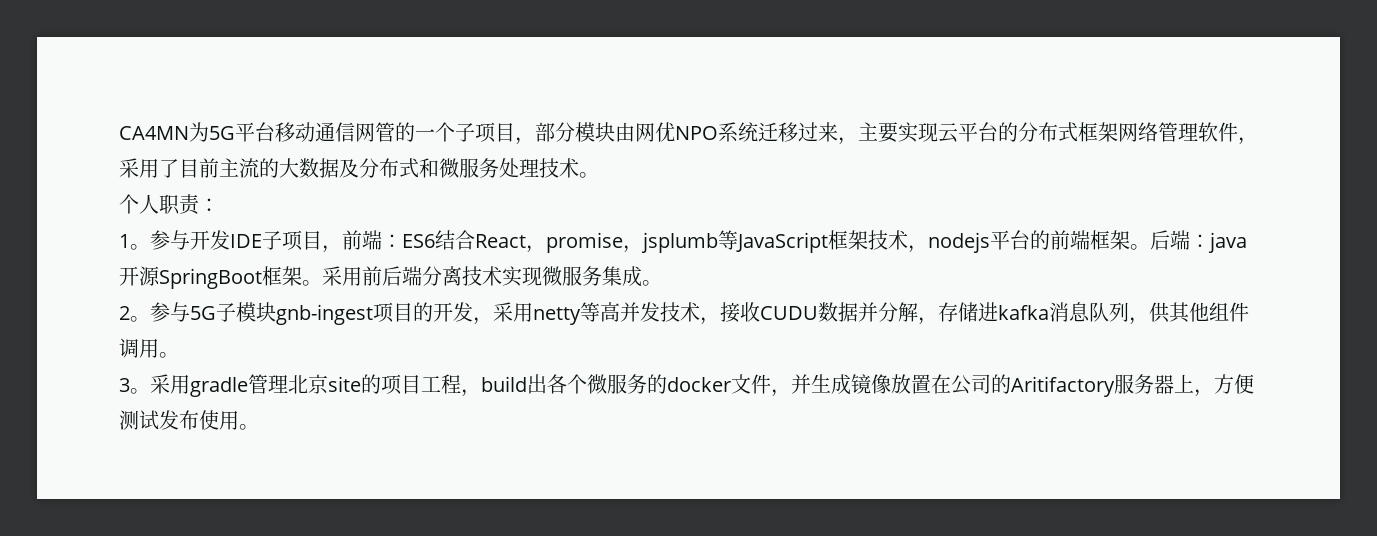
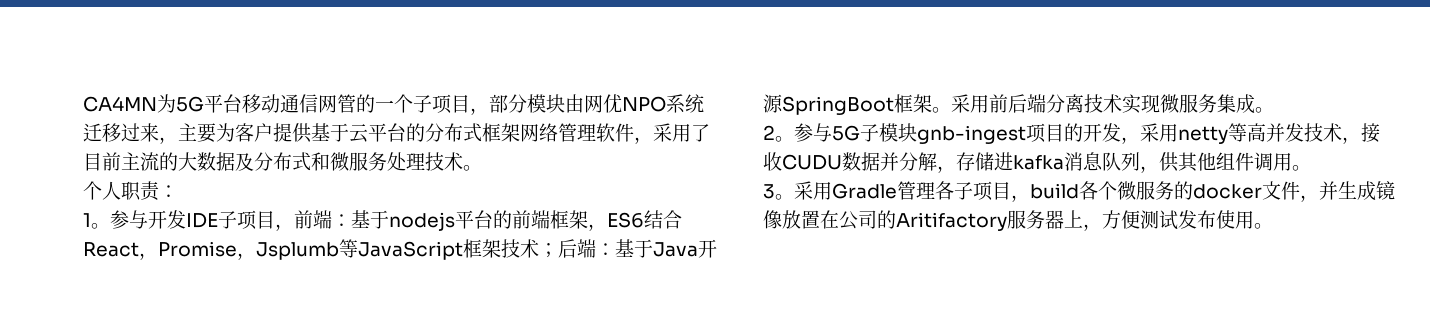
[898,122,938,143] 实现 -> [216,123,349,143] 为客户提供基于
[402,230,928,253] ES6结合React，promise，jsplumb等JavaScript框架技术， -> [351,210,389,229] 基于
[1130,230,1247,253] 。后端：java -> [588,210,682,231] [83,239,698,260] ，ES6结合React，Promise，Jsplumb等JavaScript框架技术；后端：基于Java
[190,374,547,397] gradle管理北京site的项目工程，build出 -> [832,181,1079,202] Gradle管理各子项目，build

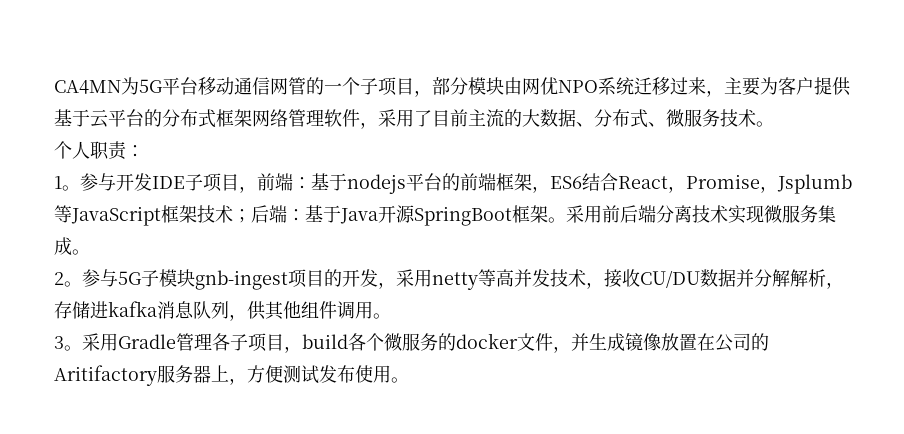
[235,152,425,171] 及分布式和微服务处理 -> [576,109,720,128] 、分布式、微服务
[782,154,842,170] CUDU -> [640,270,700,288] CU/DU
(937, 161) none -> [790,269,826,287] 解析

